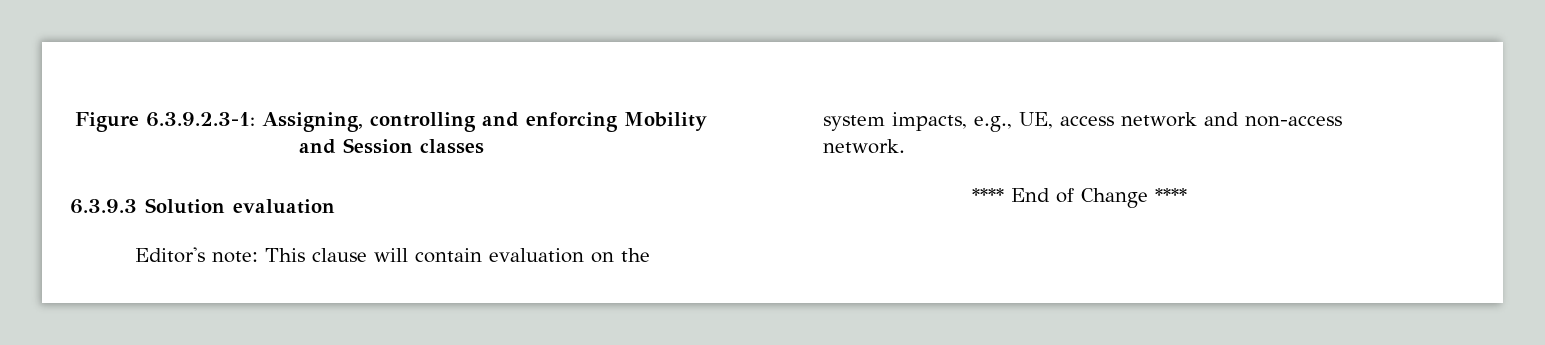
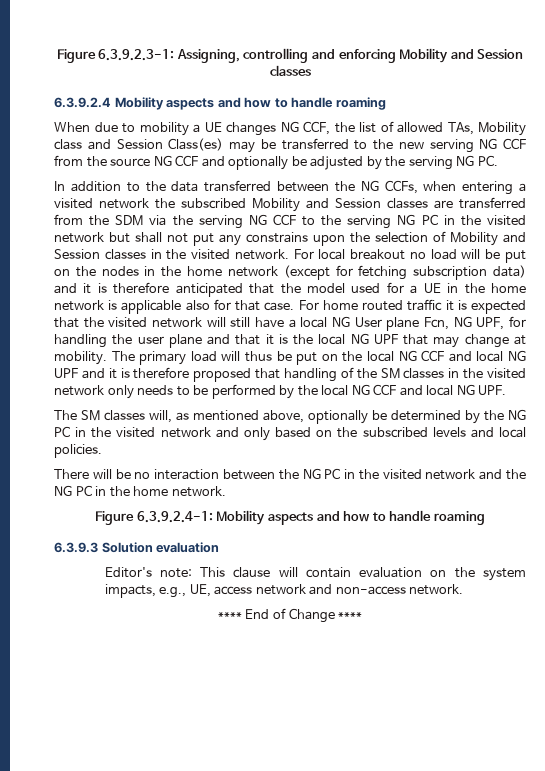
(484, 146) none -> [54,97,386,110] [54,121,526,136] [54,138,526,153] [54,155,498,170] [54,180,526,195] [54,197,526,212] [54,214,526,229] [54,231,526,246] [54,249,526,263] [54,265,526,280] [54,282,527,297] [54,299,526,314] [54,316,526,331] [54,333,526,348] [54,350,527,365] [54,367,526,382] [54,384,507,399] [54,409,526,424] [54,426,526,441] [54,444,102,458] [54,468,526,480] [54,485,226,497] [95,510,485,525] // 6.3.9.2.4 Mobility aspects and how to handle roaming // When due to mobility a UE changes NG CCF, the list of allowed TAs, Mobility class and Session Class(es) may be transferred to the new serving NG CCF from the source NG CCF and optionally be adjusted by the serving NG PC. // In addition to the data transferred between the NG CCFs, when entering a visited network the subscribed Mobility and Session classes are transferred from the SDM via the serving NG CCF to the serving NG PC in the visited network but shall not put any constrains upon the selection of Mobility and Session classes in the visited network. For local breakout no load will be put on the nodes in the home network (except for fetching subscription data) and it is therefore anticipated that the model used for a UE in the home network is applicable also for that case. For home routed traffic it is expected that the visited network will still have a local NG User plane Fcn, NG UPF, for handling the user plane and that it is the local NG UPF that may change at mobility. The primary load will thus be put on the local NG CCF and local NG UPF and it is therefore proposed that handling of the SM classes in the visited network only needs to be performed by the local NG CCF and local NG UPF. // The SM classes will, as mentioned above, optionally be determined by the NG PC in the visited network and only based on the subscribed levels and local policies. // There will be no interaction between the NG PC in the visited network and the NG PC in the home network. // Figure 6.3.9.2.4-1: Mobility aspects and how to handle roaming

